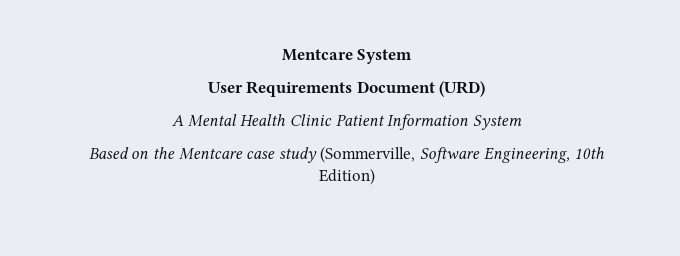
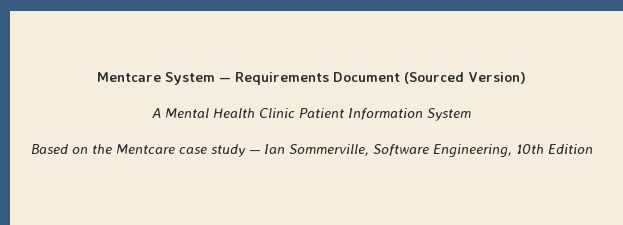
[207,82,243,93] // User -> [219,77,231,82] —
[439,81,486,97] (URD) -> [404,72,526,84] (Sourced Version)
[320,146,416,163] (Sommerville, -> [248,144,369,156] — Ian Sommerville,
[318,168,375,185] Edition) -> [547,144,593,154] Edition

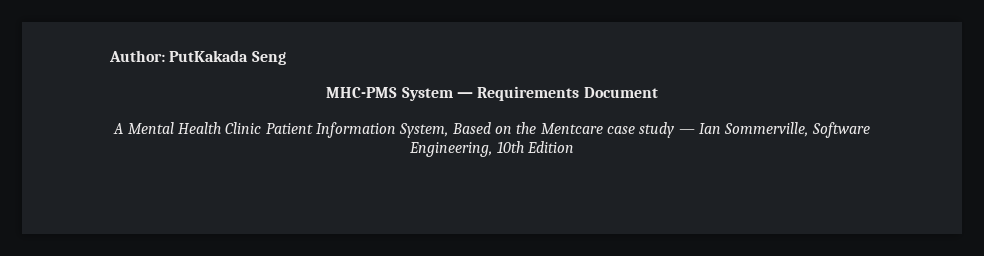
[97,72,161,82] Mentcare -> [109,50,286,65] [326,87,398,98] Author: PutKakada Seng // MHC-PMS
[404,72,526,84] (Sourced Version) -> (658, 92) none
[427,108,471,121] System // -> [399,123,449,138] System,

